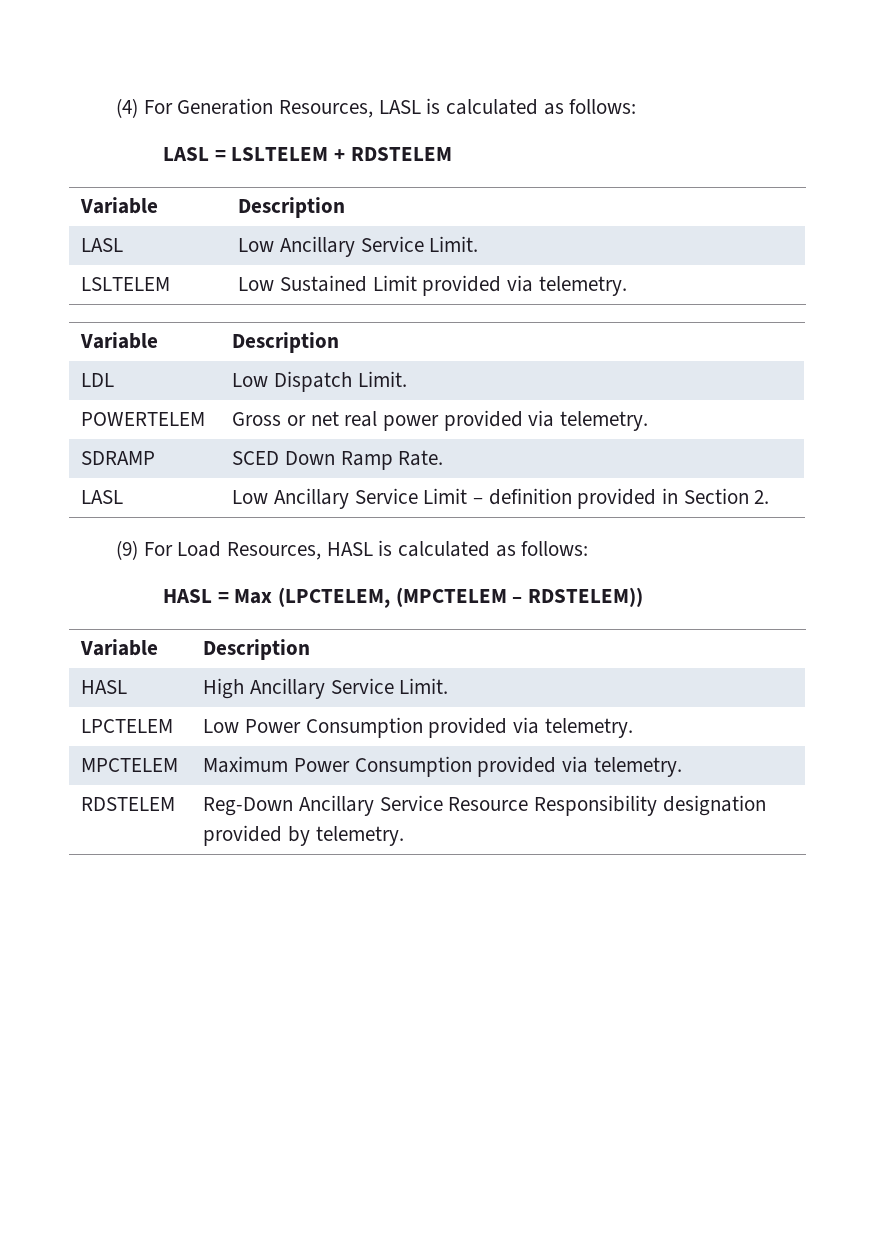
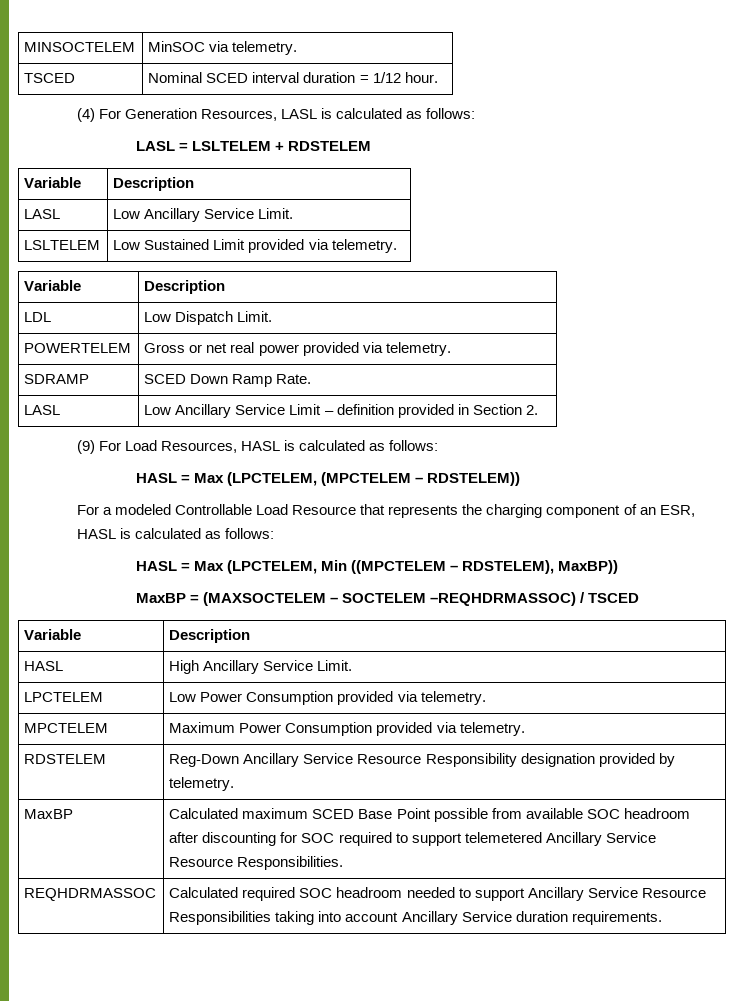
(116, 108) none -> [24,42,136,52] [148,41,298,55] [24,73,76,83] [148,72,438,83] MINSOCTELEM | MinSOC via telemetry. // TSCED | Nominal SCED interval duration = 1/12 hour. //
(644, 597) none -> [76,504,695,518] [76,528,275,539] [135,560,619,574] [135,592,640,606] // For a modeled Controllable Load Resource that represents the charging component of an ESR, HASL is calculated as follows: // HASL = Max (LPCTELEM, Min ((MPCTELEM – RDSTELEM), MaxBP)) // MaxBP = (MAXSOCTELEM – SOCTELEM –REQHDRMASSOC) / TSCED
(404, 836) none -> [24,809,74,819] [169,808,690,822] [169,832,656,846] [169,856,344,870] [24,888,157,901] [169,887,706,901] [169,911,662,925] // MaxBP | Calculated maximum SCED Base Point possible from available SOC headroom after discounting for SOC required to support telemetered Ancillary Service Resource Responsibilities. // REQHDRMASSOC | Calculated required SOC headroom needed to support Ancillary Service Resource Responsibilities taking into account Ancillary Service duration requirements.

